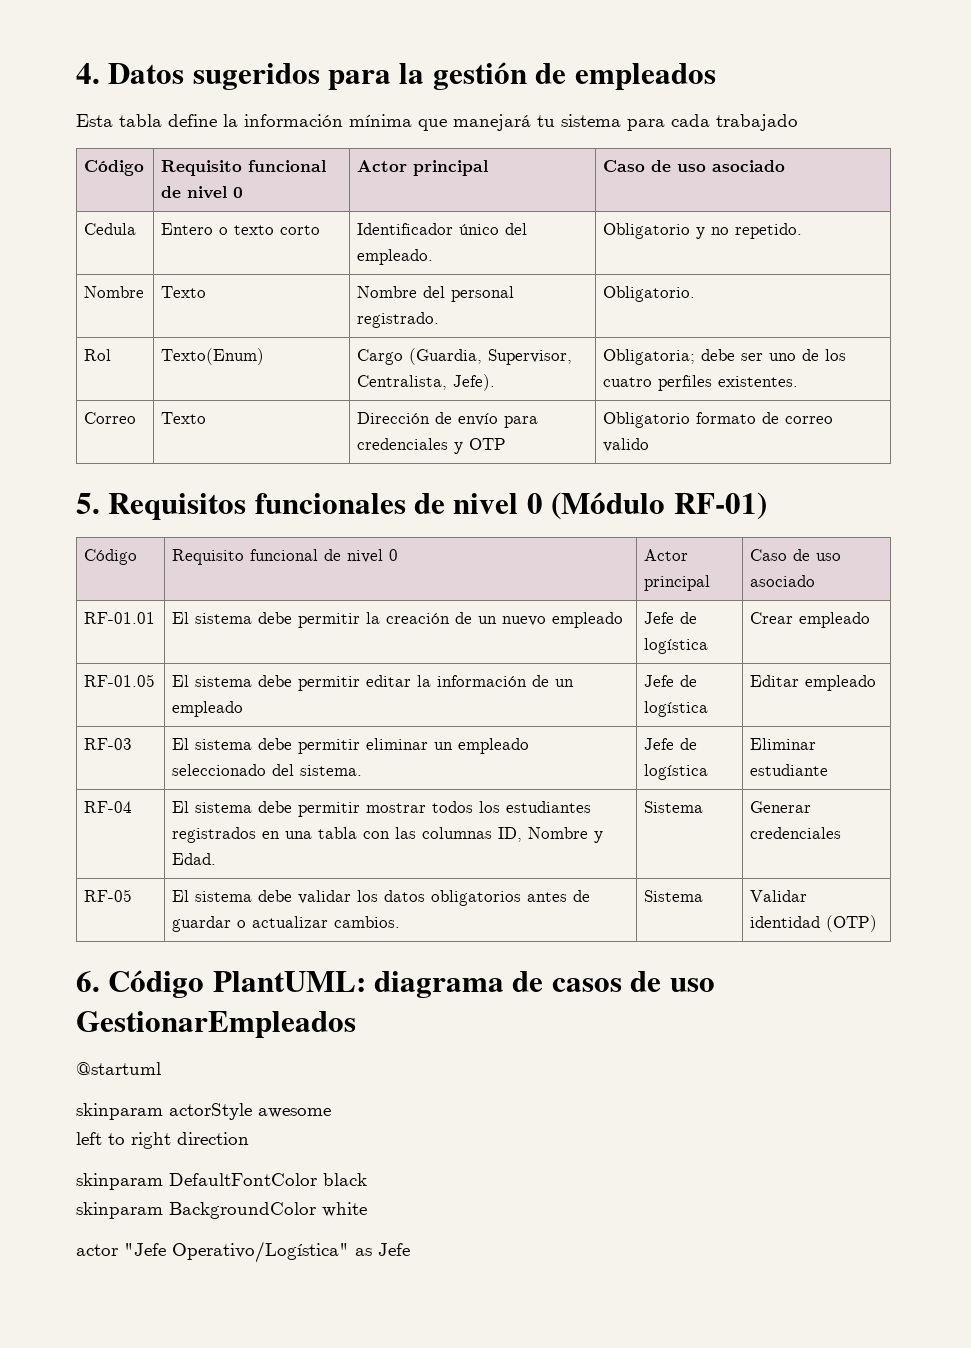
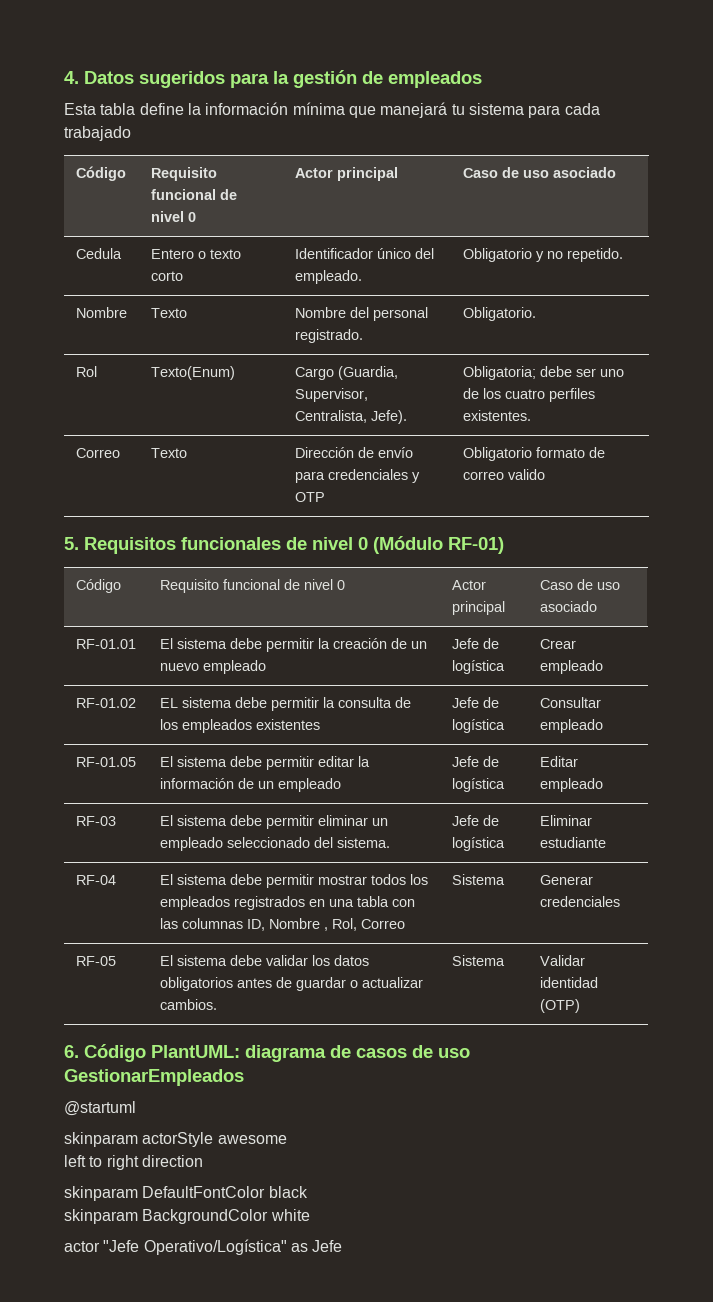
(871, 620) none -> [75,698,136,708] [159,697,411,711] [159,719,320,733] [451,697,499,708] [451,719,505,733] [539,697,601,708] [539,719,603,733] // RF-01.02 | EL sistema debe permitir la consulta de los empleados existentes | Jefe de logística | Consultar empleado
[506,801,592,813] estudiantes -> [159,896,230,910] empleados
[594,831,604,843] [172,853,217,865] y Edad. -> [323,918,405,931] , Rol, Correo

